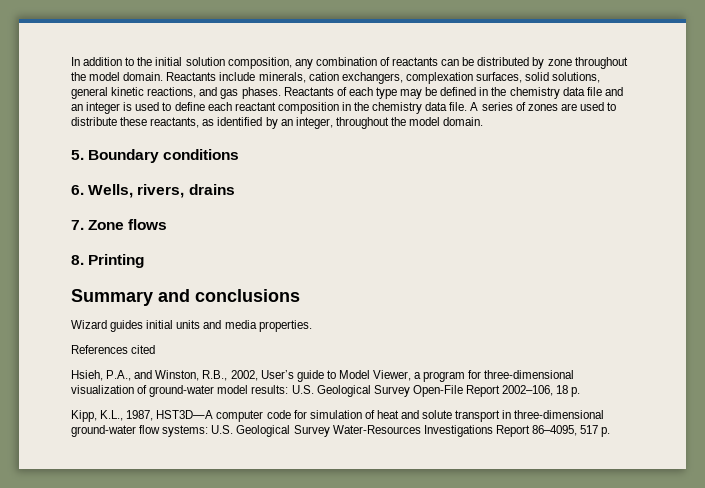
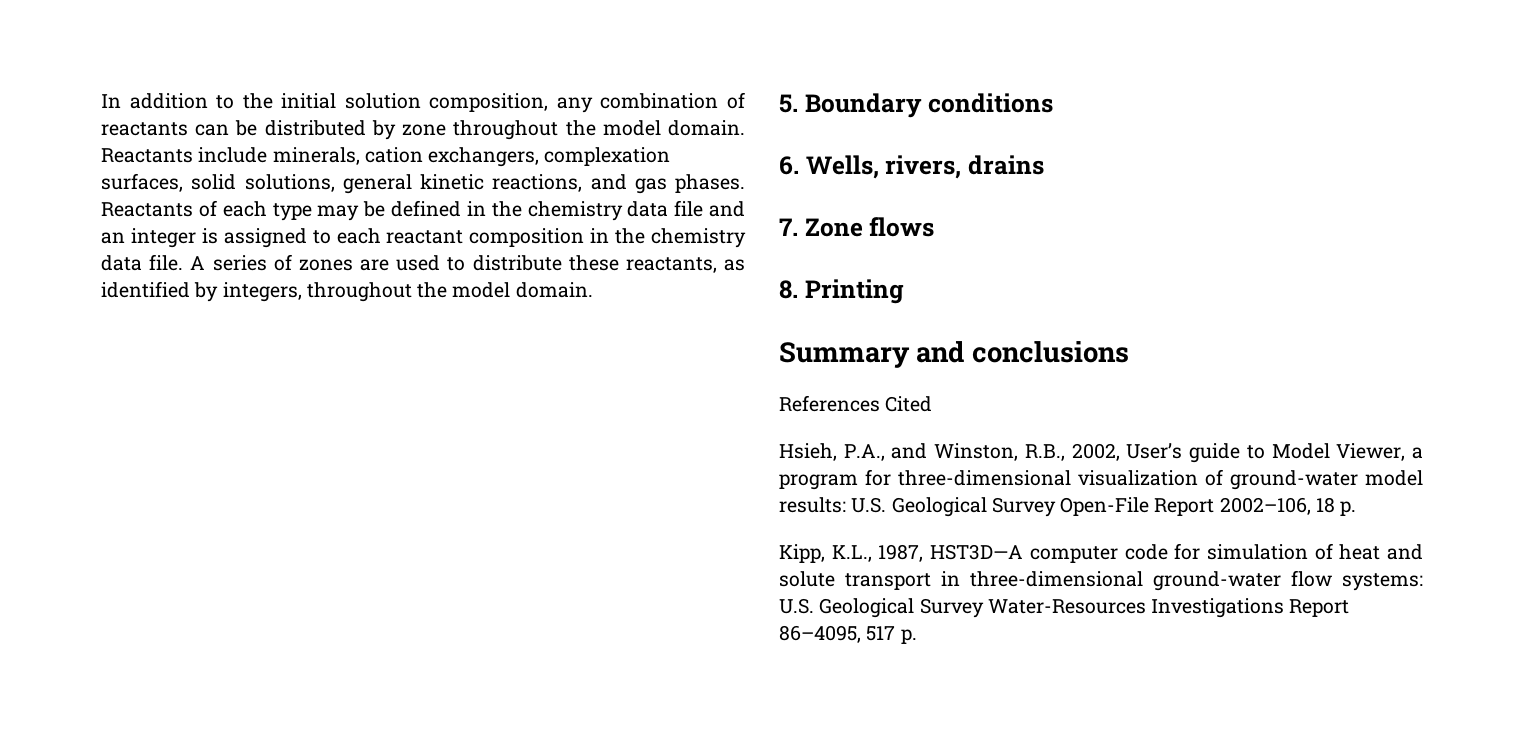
[135,102,205,111] used to define -> [223,228,331,248] assigned to
[280,117,333,129] an integer, -> [222,282,302,302] integers,
[71,320,312,332] // Wizard guides initial units and media properties. -> (1129, 352) none
[131,345,156,354] cited -> [885,396,933,412] Cited

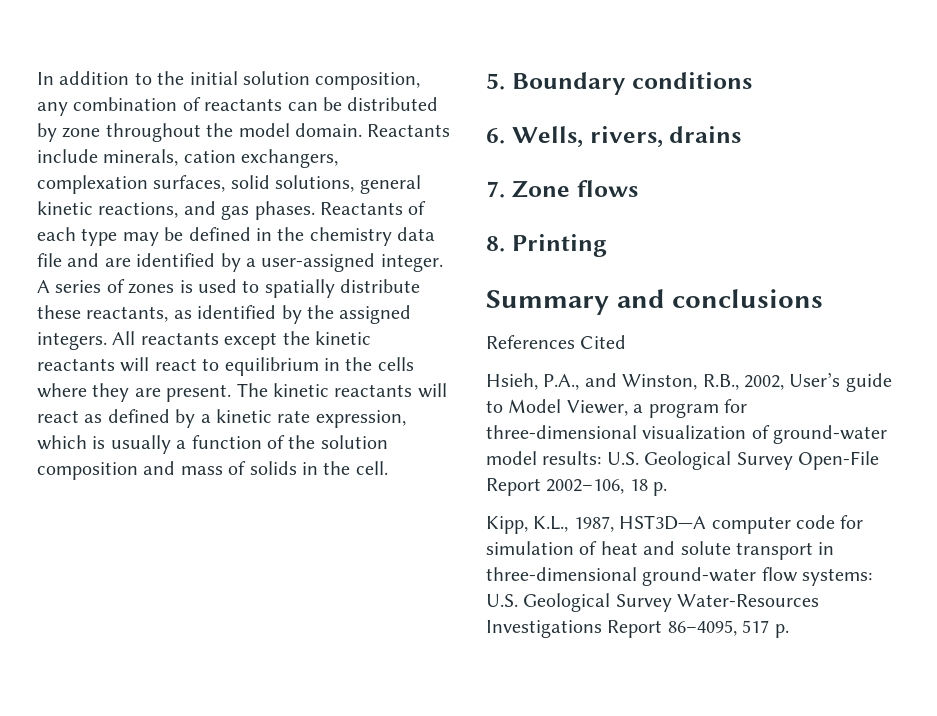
[101,228,746,248] [101,254,184,271] an integer is assigned to each reactant composition in the chemistry data file. -> [104,253,443,272] are identified by a user-assigned integer.
[359,259,389,271] are -> [179,280,193,293] is
(466, 264) none -> [264,279,335,298] spatially
[222,282,593,302] integers, throughout the model domain. -> [307,305,412,324] [37,331,371,350] [37,357,414,376] [37,383,447,402] [37,409,406,428] [37,435,388,454] [37,461,388,480] the assigned integers. All reactants except the kinetic reactants will react to equilibrium in the cells where they are present. The kinetic reactants will react as defined by a kinetic rate expression, which is usually a function of the solution composition and mass of solids in the cell.

